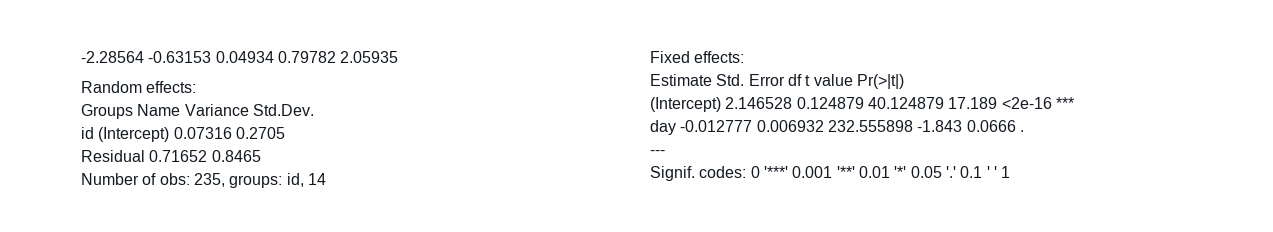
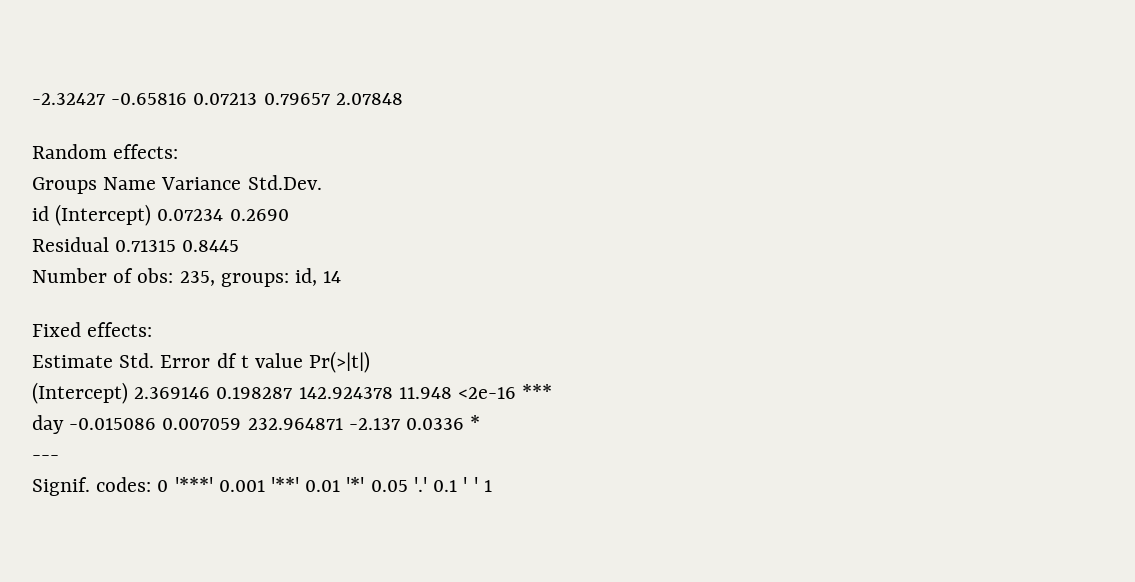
[81,51,399,63] -2.28564 -0.63153 0.04934 0.79782 2.05935 -> [32,93,403,105] -2.32427 -0.65816 0.07213 0.79657 2.07848
[173,127,285,139] 0.07316 0.2705 -> [157,209,289,221] 0.07234 0.2690
[149,150,261,162] 0.71652 0.8465 -> [115,240,240,252] 0.71315 0.8445
[725,97,998,109] 2.146528 0.124879 40.124879 17.189 -> [134,387,452,399] 2.369146 0.198287 142.924378 11.948
[680,120,1024,132] -0.012777 0.006932 232.555898 -1.843 0.0666 . -> [69,415,481,430] -0.015086 0.007059 232.964871 -2.137 0.0336 *

